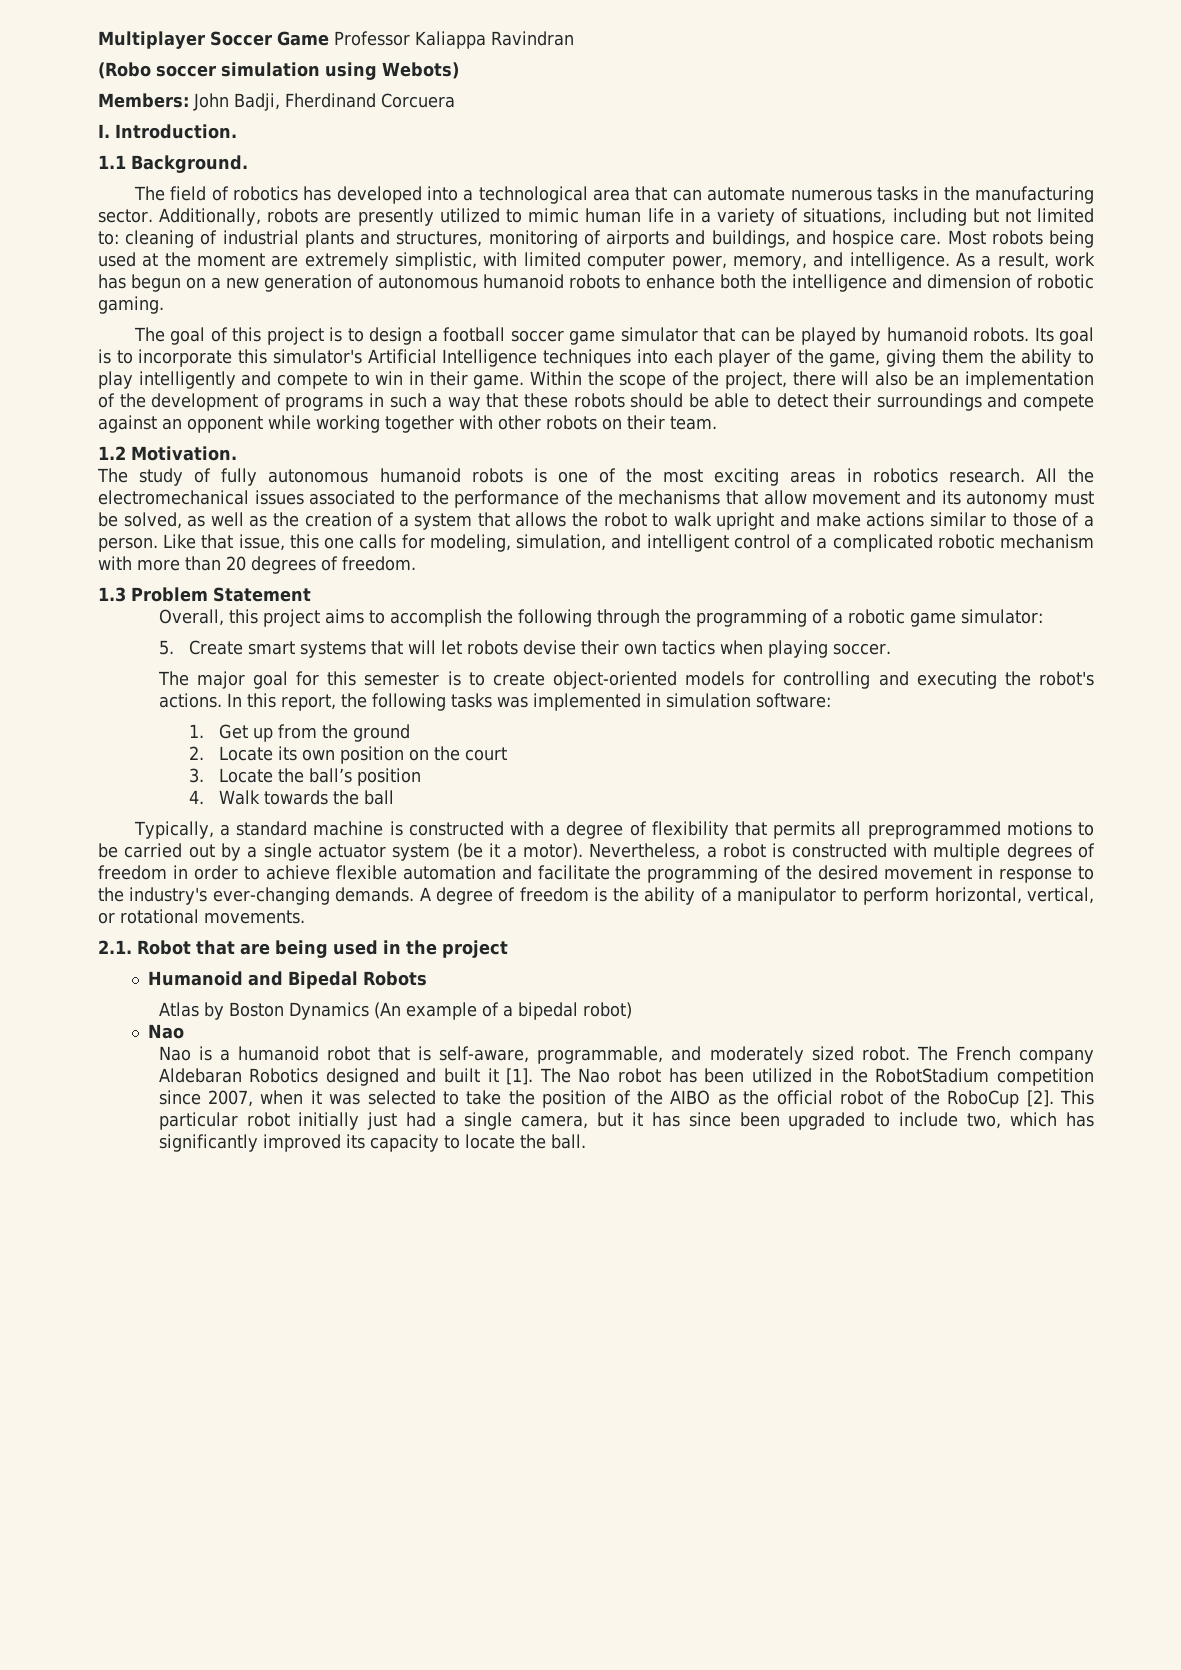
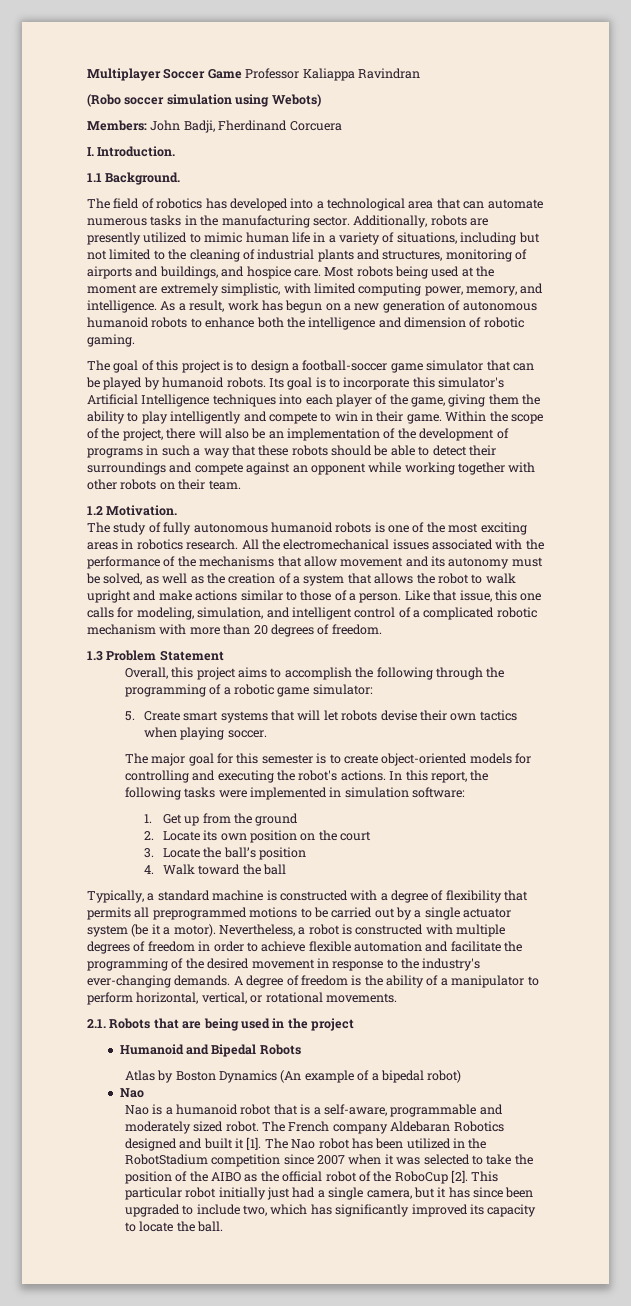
[98,231,119,245] to: -> [153,249,187,260] to the
[587,253,666,270] computer -> [358,283,422,296] computing
[443,327,564,342] football soccer -> [302,360,388,371] football-soccer
[401,491,417,505] to -> [495,539,523,550] with
[496,696,528,708] was -> [218,790,247,798] were
[264,790,329,805] towards -> [198,864,241,875] toward
[137,940,191,955] Robot -> [109,1018,151,1029] Robots
[439,1046,664,1064] self-aware, programmable, -> [313,1104,477,1117] a self-aware, programmable
[208,1090,254,1107] 2007, -> [317,1155,346,1165] 2007

